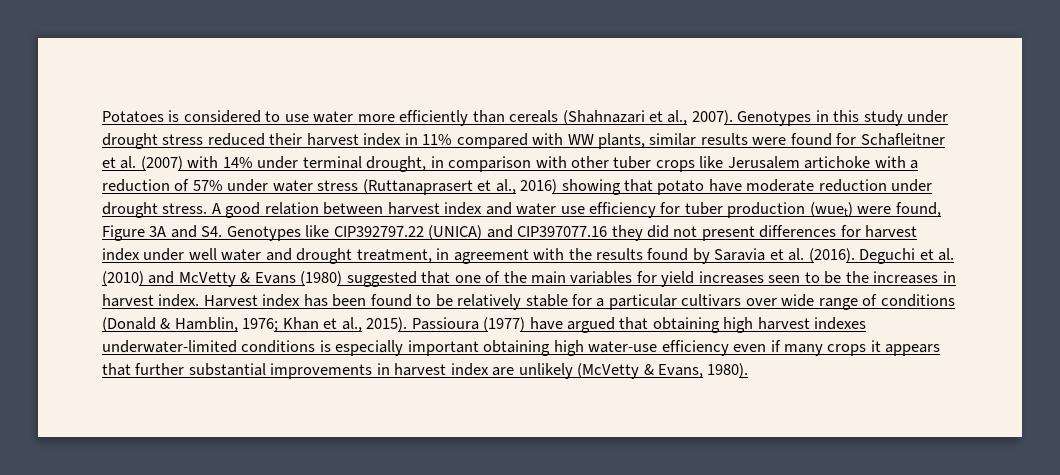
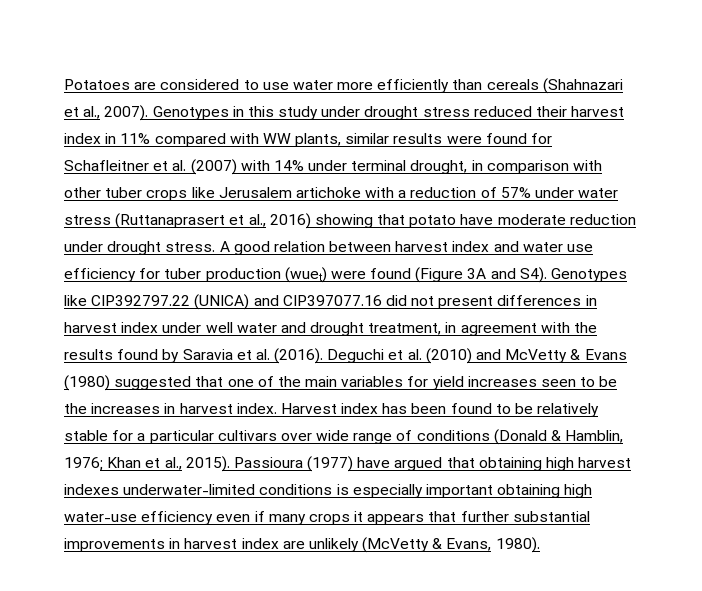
[168,110,180,122] is -> [134,82,157,90] are
[895,202,941,217] [102,225,145,241] found, Figure -> [370,267,464,283] found (Figure
[201,226,223,237] S4. -> [519,267,547,283] S4).
[611,225,643,241] they -> (382, 300) none
[840,225,861,237] for -> [585,295,597,306] in

